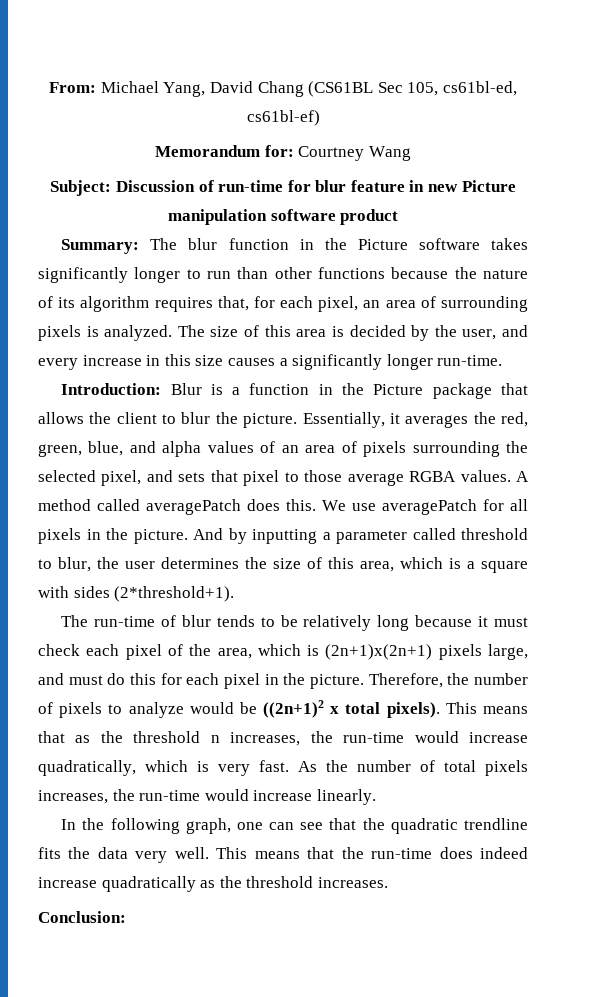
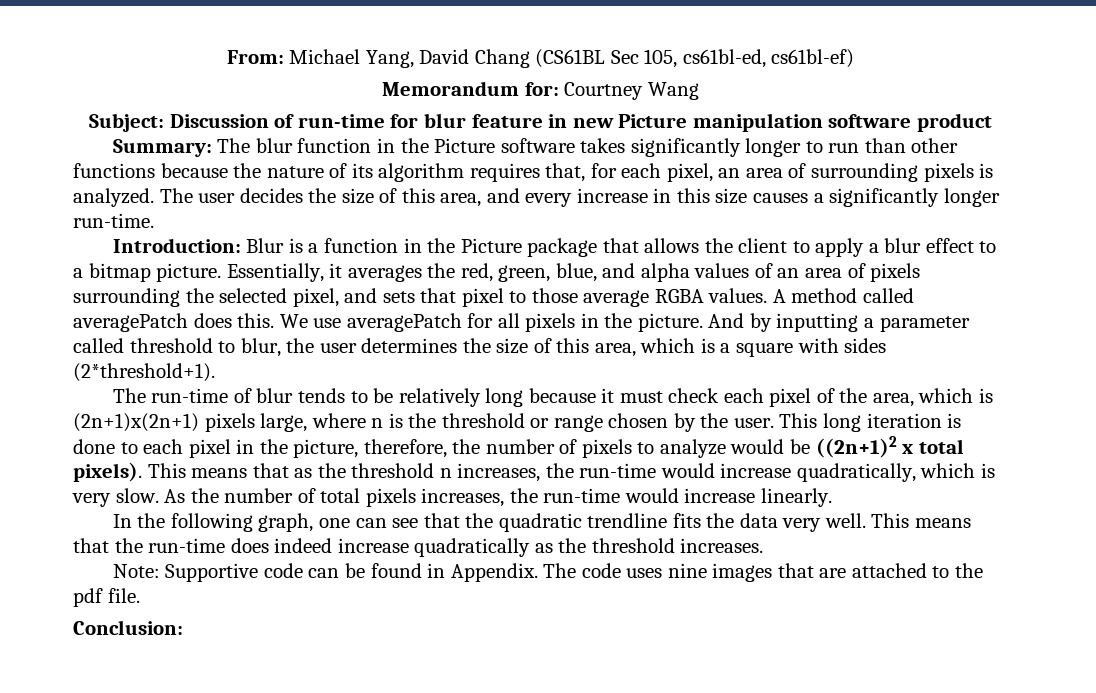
[210,325,497,341] size of this area is decided by the user, -> [198,188,482,207] user decides the size of this area,
[181,412,238,424] blur the -> [815,238,997,257] [73,263,151,282] apply a blur effect to a bitmap
[38,673,182,685] and must do this for -> [311,413,962,432] [73,439,138,454] where n is the threshold or range chosen by the user. This long iteration is done to
[309,673,443,689] picture. Therefore, -> [293,439,447,458] picture, therefore,
[259,760,289,772] fast. -> [115,488,159,503] slow.
(388, 882) none -> [112,563,983,582] [73,588,140,607] // Note: Supportive code can be found in Appendix. The code uses nine images that are attached to the pdf file.

